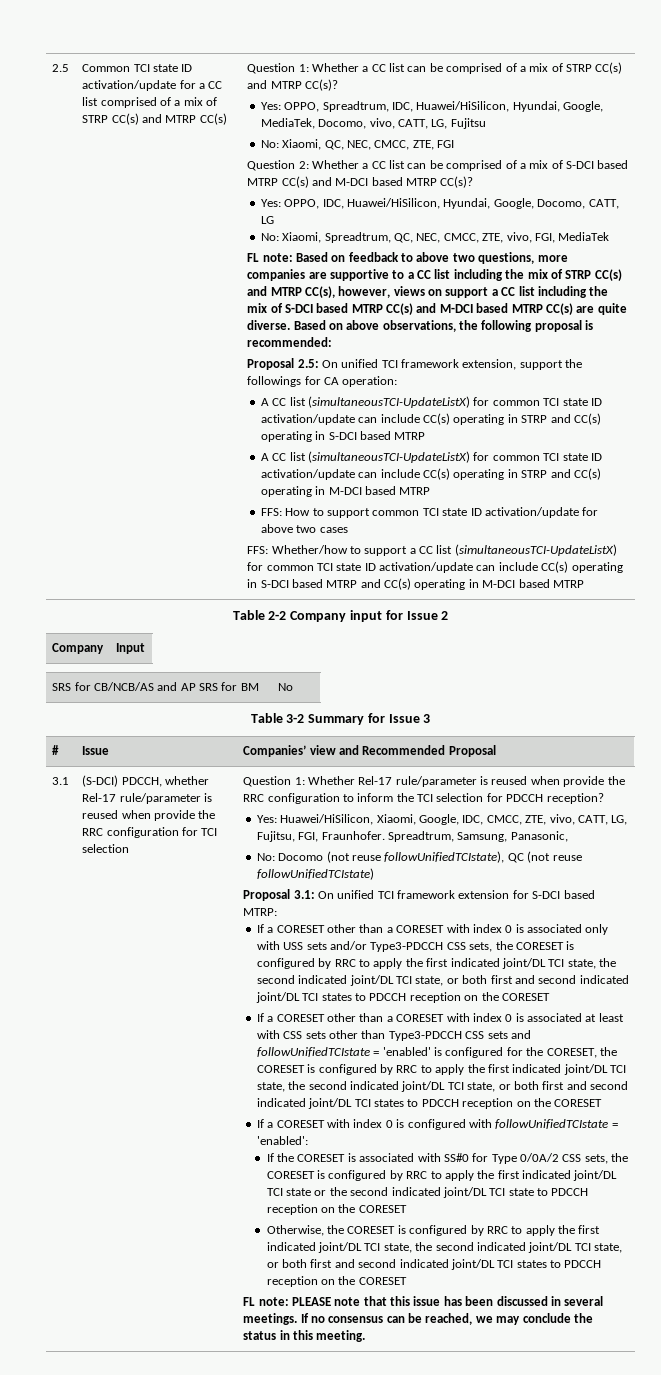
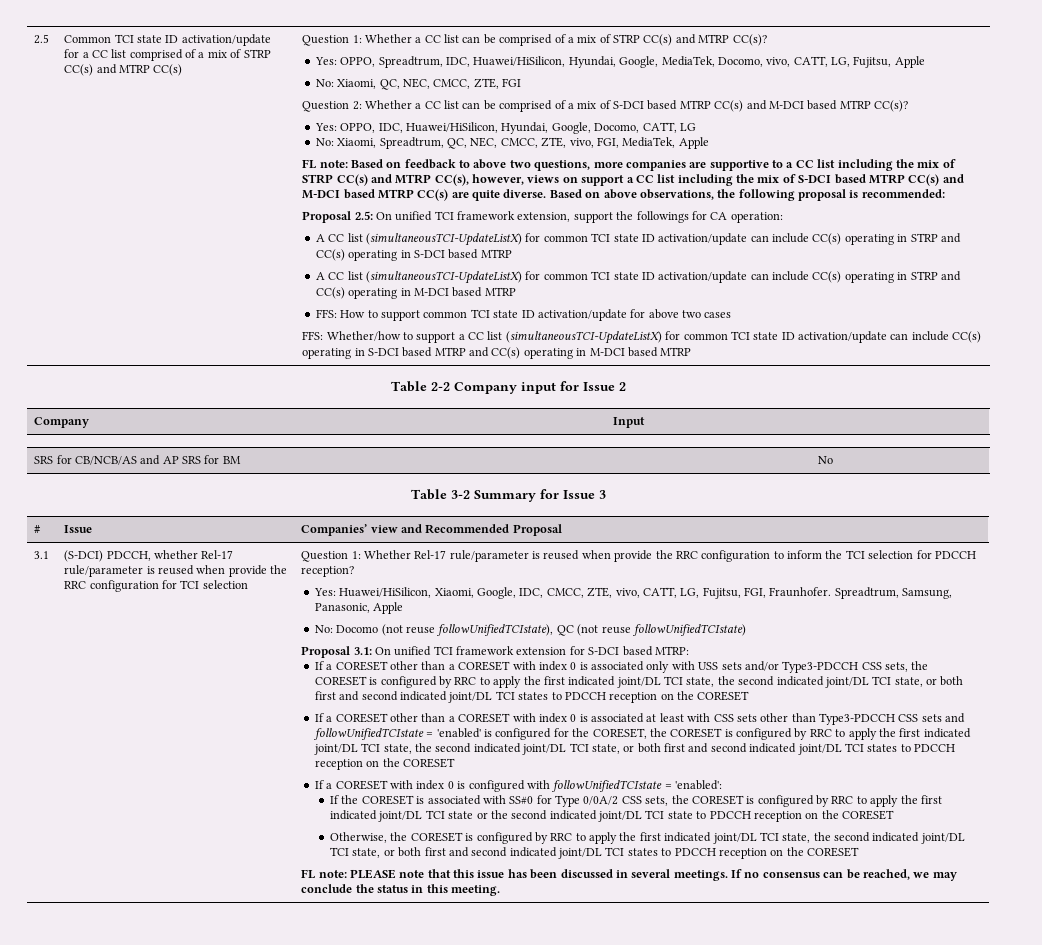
[450,118,486,129] Fujitsu -> [853,56,925,68] Fujitsu, Apple
[558,232,610,241] MediaTek -> [622,137,709,149] MediaTek, Apple
(568, 836) none -> [373,602,404,614] Apple

